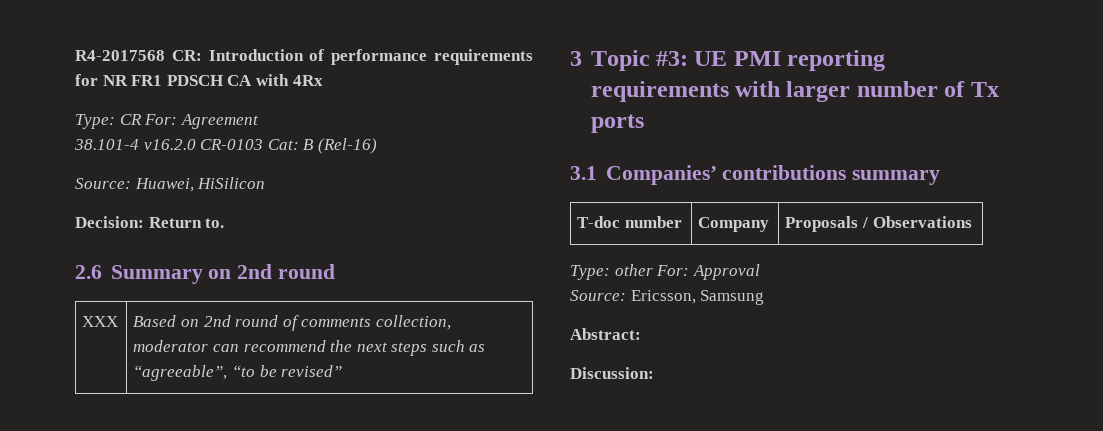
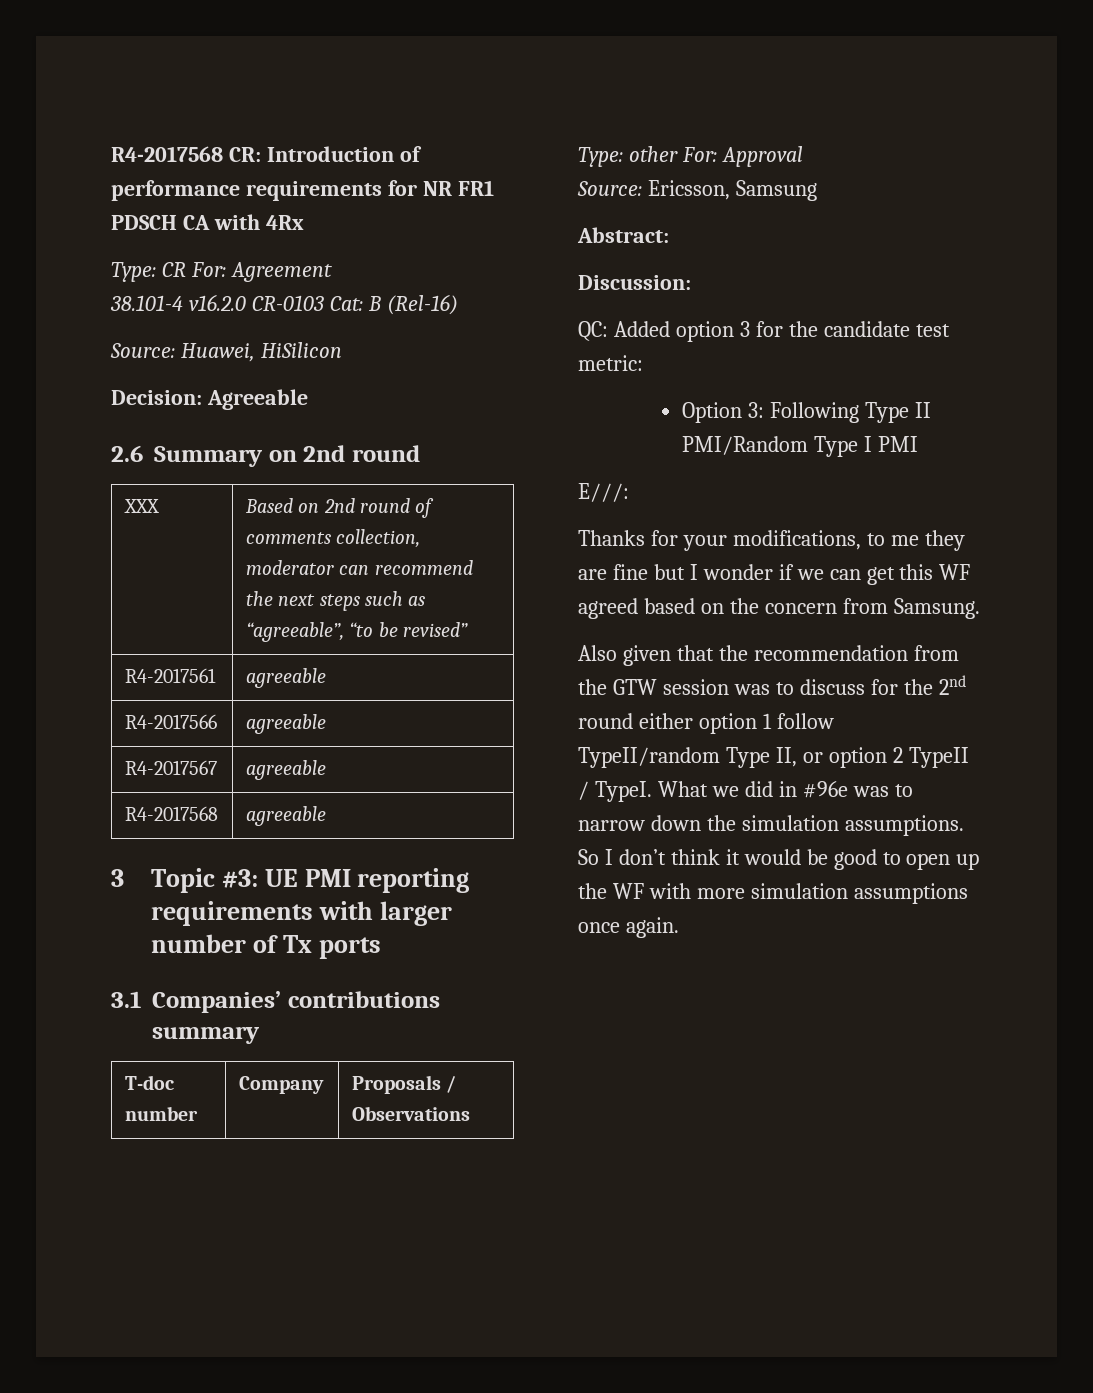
[148,217,225,228] Return to. -> [206,389,308,410] Agreeable
(343, 371) none -> [124,668,216,683] [245,668,326,688] [124,714,217,729] [245,714,326,734] [124,760,217,775] [245,760,326,780] [124,806,218,821] [245,806,326,826] // R4-2017561 | agreeable // R4-2017566 | agreeable // R4-2017567 | agreeable // R4-2017568 | agreeable
(654, 373) none -> [578,321,950,342] [578,355,643,371] [681,402,931,423] [681,436,918,457] [578,483,629,502] [578,530,965,551] [578,564,971,585] [578,598,980,619] [578,645,959,666] [578,675,966,695] [578,713,834,734] [578,747,969,768] [578,781,913,802] [578,815,964,836] [578,849,980,870] [578,883,968,904] [578,917,679,938] // QC: Added option 3 for the candidate test metric: // Option 3: Following Type II PMI/Random Type I PMI // E///: // Thanks for your modifications, to me they are fine but I wonder if we can get this WF agreed based on the concern from Samsung. // Also given that the recommendation from the GTW session was to discuss for the 2nd round either option 1 follow TypeII/random Type II, or option 2 TypeII / TypeI. What we did in #96e was to narrow down the simulation assumptions. So I don’t think it would be good to open up the WF with more simulation assumptions once again.

